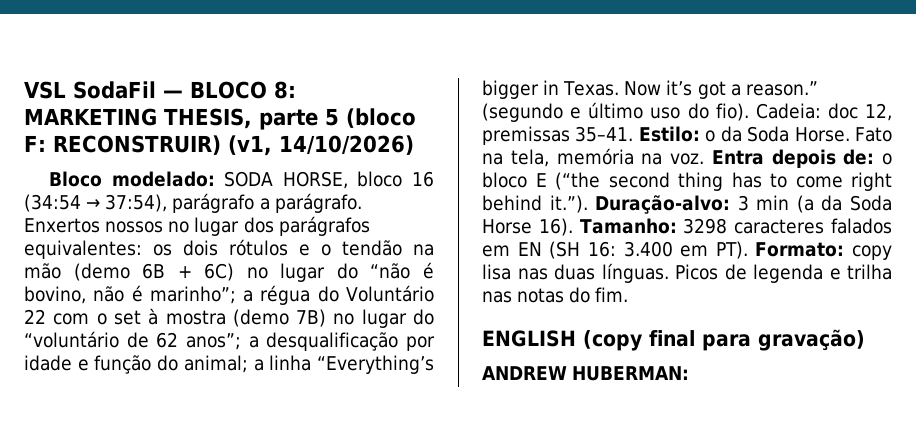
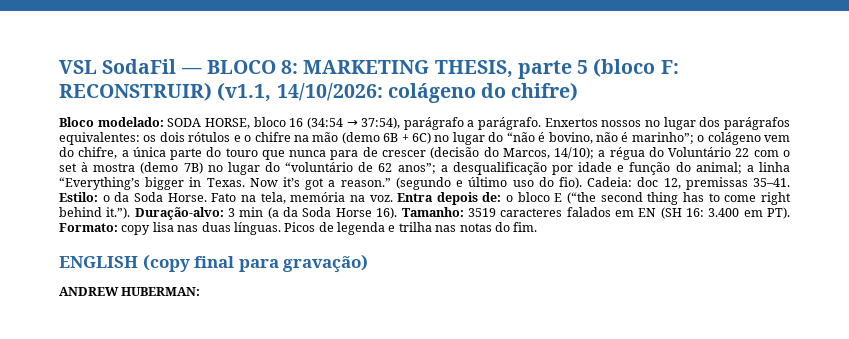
[227,135,414,156] (v1, 14/10/2026) -> [217,82,579,103] (v1.1, 14/10/2026: colágeno do chifre)
[342,240,402,256] tendão -> [254,132,291,142] chifre
(236, 295) none -> [697,132,790,145] [59,147,595,160] o colágeno vem do chifre, a única parte do touro que nunca para de crescer (decisão do Marcos, 14/10);
[683,218,728,234] 3298 -> [467,208,496,217] 3519

